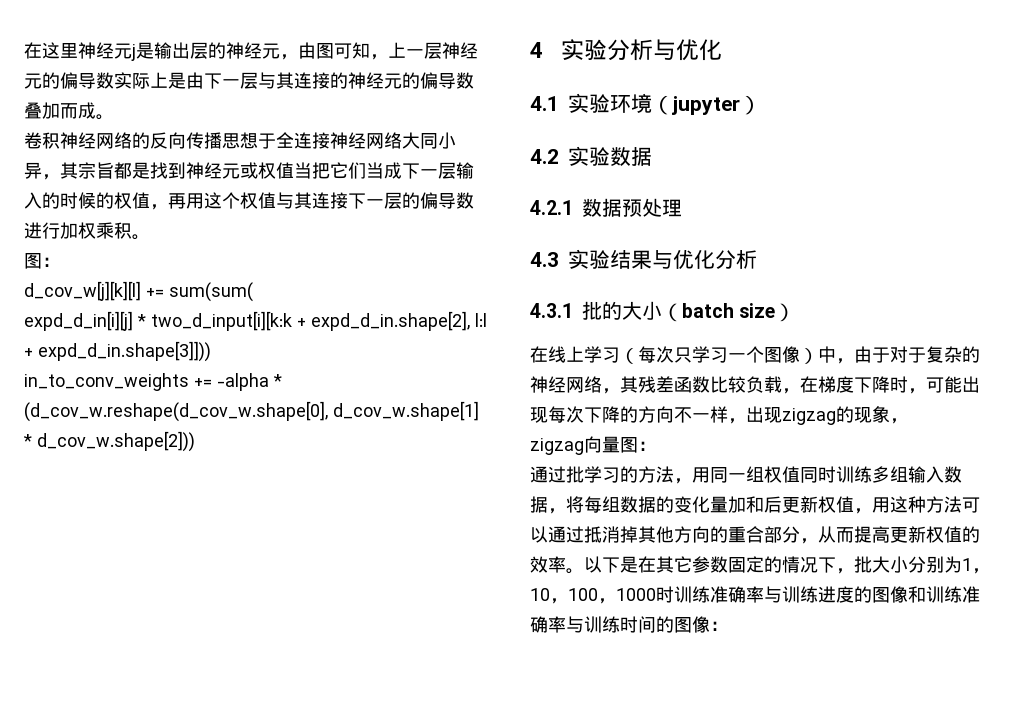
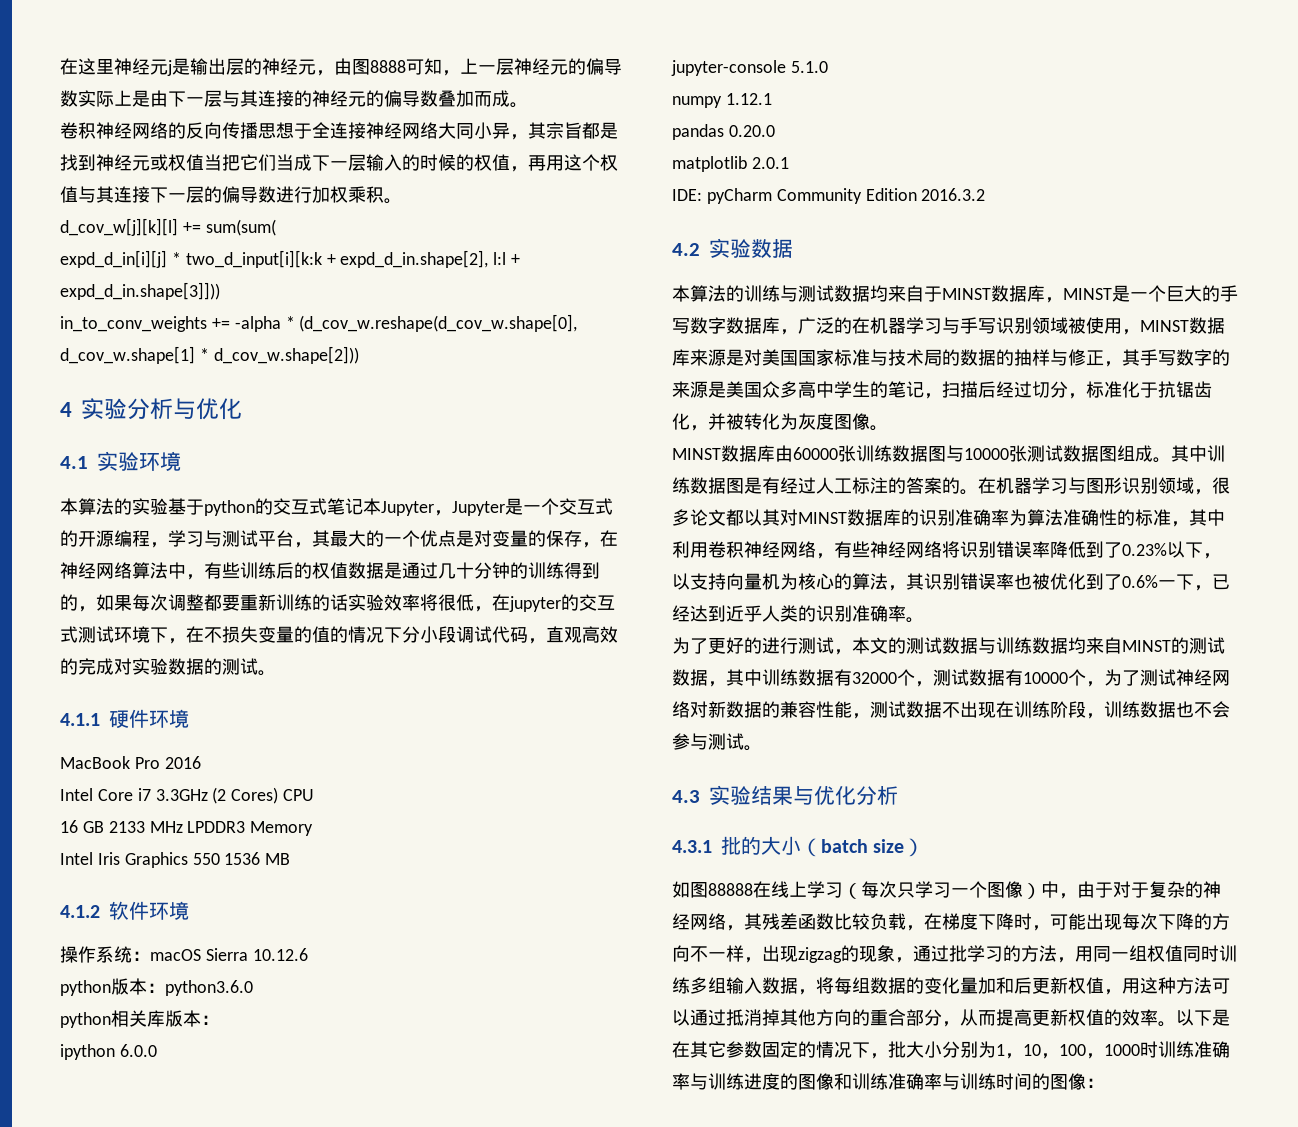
(334, 51) none -> [370,60,406,73] 8888
[24,253,60,269] // 图： -> (402, 201) none
[652,95,761,115] [530,146,652,166] [530,198,682,217] （jupyter） // 4.2实验数据 // 4.2.1数据预处理 -> [60,498,613,516] [60,530,618,548] [60,562,600,580] [60,594,615,612] [60,626,618,644] [60,658,276,676] [60,709,189,729] [60,756,201,769] [60,787,315,804] [60,820,314,836] [60,852,291,868] [60,901,189,920] [60,946,308,963] [60,978,253,996] [60,1010,219,1028] [60,1044,157,1060] [671,60,828,76] [672,93,772,108] [672,124,775,140] [672,156,789,172] [672,188,986,204] [672,238,793,258] [672,285,1238,303] [672,317,1225,335] [672,349,1230,367] [672,381,1212,399] [672,413,888,431] [672,445,1225,463] [672,477,1230,495] [672,509,1225,527] [672,541,1221,559] [672,573,1230,591] [672,605,924,623] [672,637,1225,655] [672,669,1230,687] [672,701,1230,719] [672,733,762,751] // 本算法的实验基于python的交互式笔记本Jupyter，Jupyter是一个交互式的开源编程，学习与测试平台，其最大的一个优点是对变量的保存，在神经网络算法中，有些训练后的权值数据是通过几十分钟的训练得到的，如果每次调整都要重新训练的话实验效率将很低，在jupyter的交互式测试环境下，在不损失变量的值的情况下分小段调试代码，直观高效的完成对实验数据的测试。 // 4.1.1硬件环境 // MacBook Pro 2016 // Intel Core i7 3.3GHz (2 Cores) CPU // 16 GB 2133 MHz LPDDR3 Memory // Intel Iris Graphics 550 1536 MB // 4.1.2软件环境 // 操作系统：macOS Sierra 10.12.6 // python版本：python3.6.0 // python相关库版本： // ipython 6.0.0 // jupyter-console 5.1.0 // numpy 1.12.1 // pandas 0.20.0 // matplotlib 2.0.1 // IDE: pyCharm Community Edition 2016.3.2 // 4.2实验数据 // 本算法的训练与测试数据均来自于MINST数据库，MINST是一个巨大的手写数字数据库，广泛的在机器学习与手写识别领域被使用，MINST数据库来源是对美国国家标准与技术局的数据的抽样与修正，其手写数字的来源是美国众多高中学生的笔记，扫描后经过切分，标准化于抗锯齿化，并被转化为灰度图像。 // MINST数据库由60000张训练数据图与10000张测试数据图组成。其中训练数据图是有经过人工标注的答案的。在机器学习与图形识别领域，很多论文都以其对MINST数据库的识别准确率为算法准确性的标准，其中利用卷积神经网络，有些神经网络将识别错误率降低到了0.23%以下，以支持向量机为核心的算法，其识别错误率也被优化到了0.6%一下，已经达到近乎人类的识别准确率。 // 为了更好的进行测试，本文的测试数据与训练数据均来自MINST的测试数据，其中训练数据有32000个，测试数据有10000个，为了测试神经网络对新数据的兼容性能，测试数据不出现在训练阶段，训练数据也不会参与测试。
(796, 312) none -> [672,881,753,898] 如图88888
[530,436,656,455] // zigzag向量图： // -> (913, 960) none

